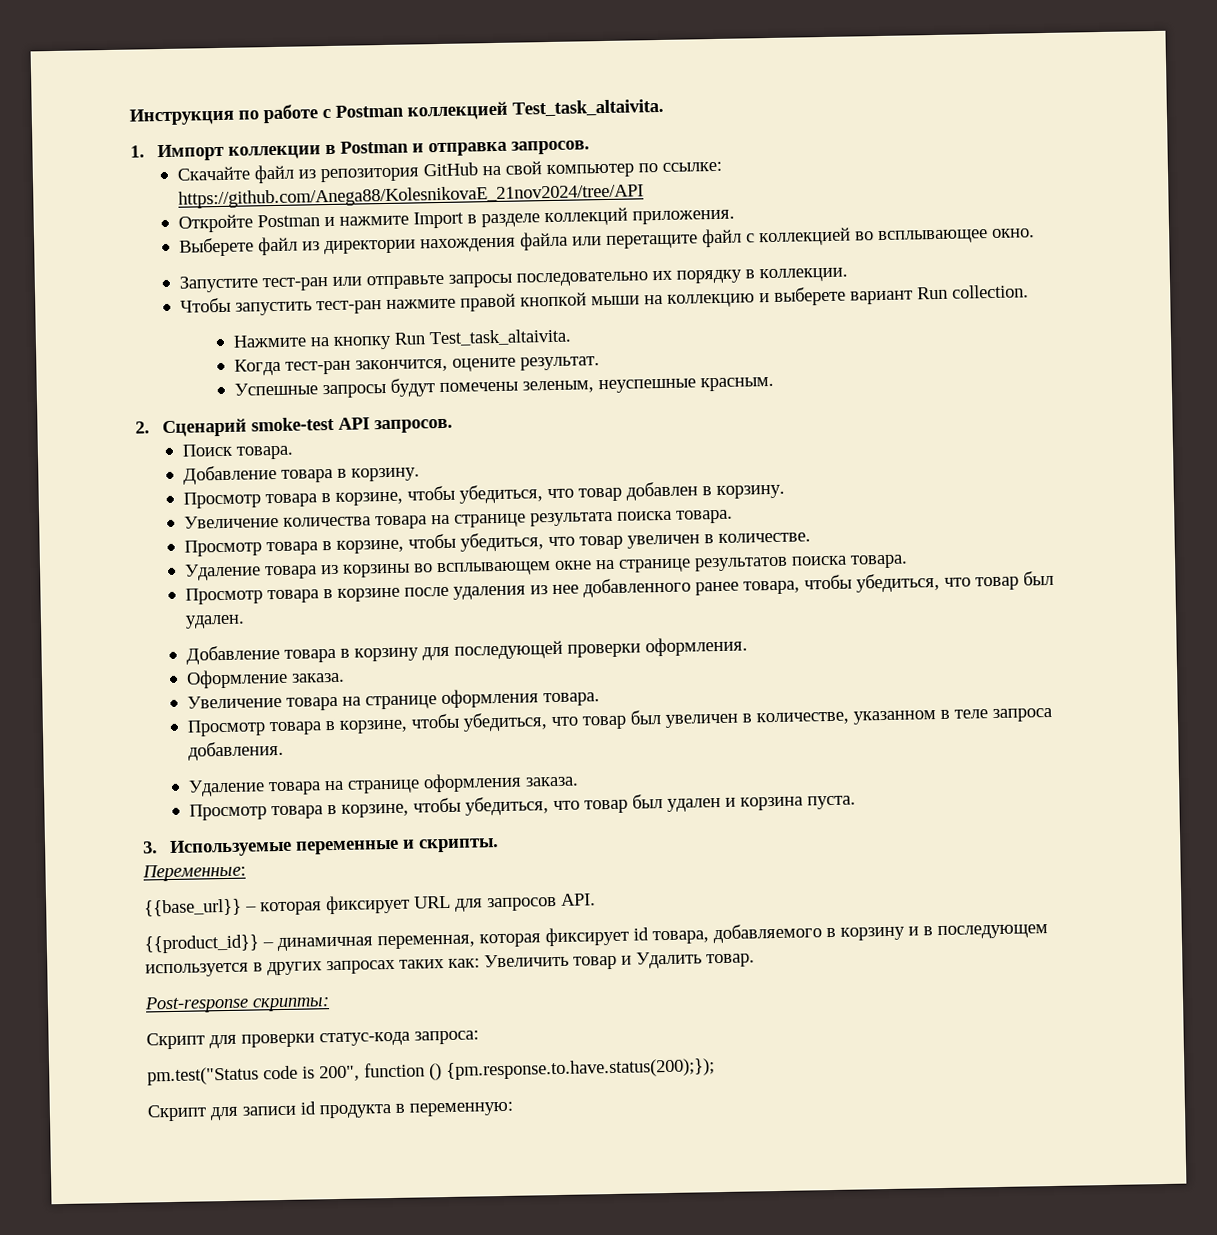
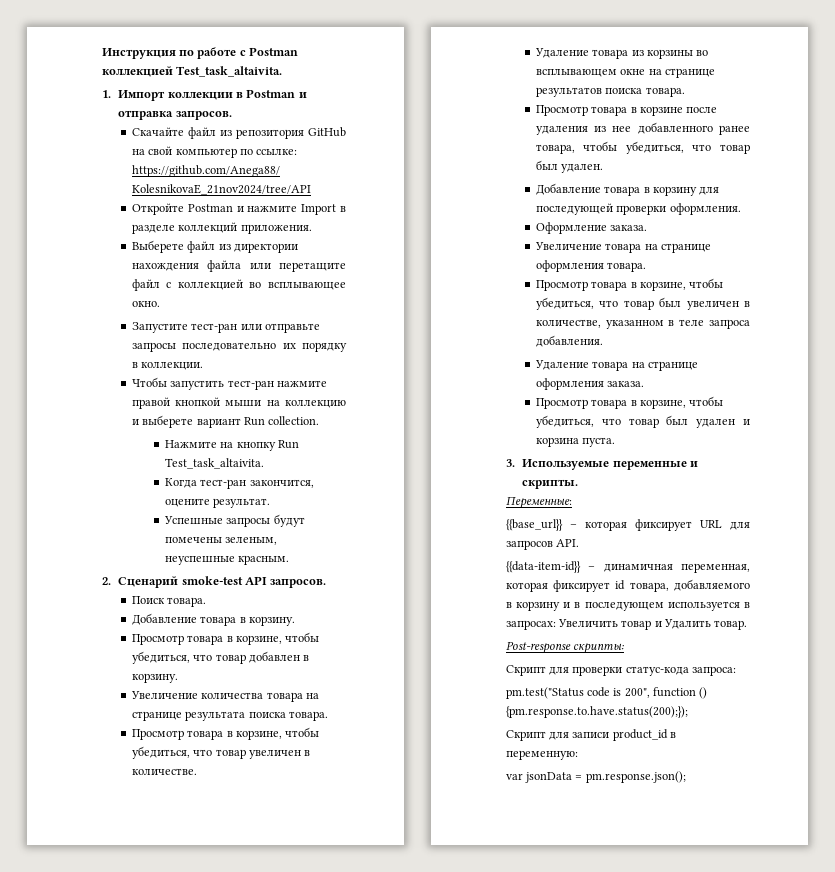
[144,934,261,954] {{product_id}} -> [505,561,581,573] {{data-item-id}}
[267,958,481,976] других запросах таких как: -> [505,620,556,630] запросах:
[300,1101,393,1119] id продукта -> [612,729,668,741] product_id
(515, 1109) none -> [505,771,686,783] // var jsonData = pm.response.json();

